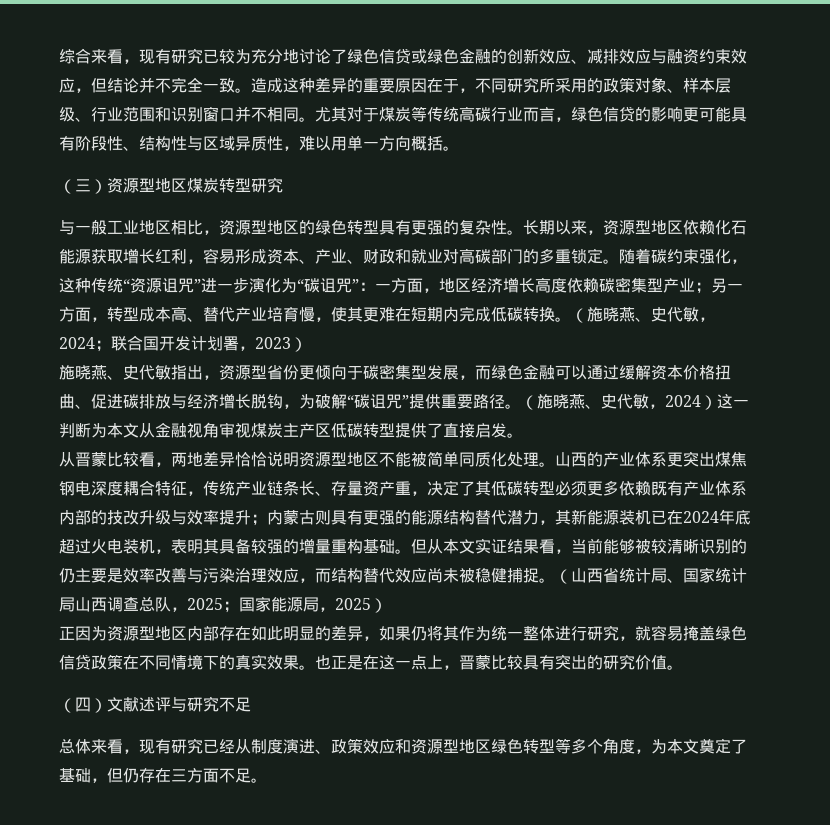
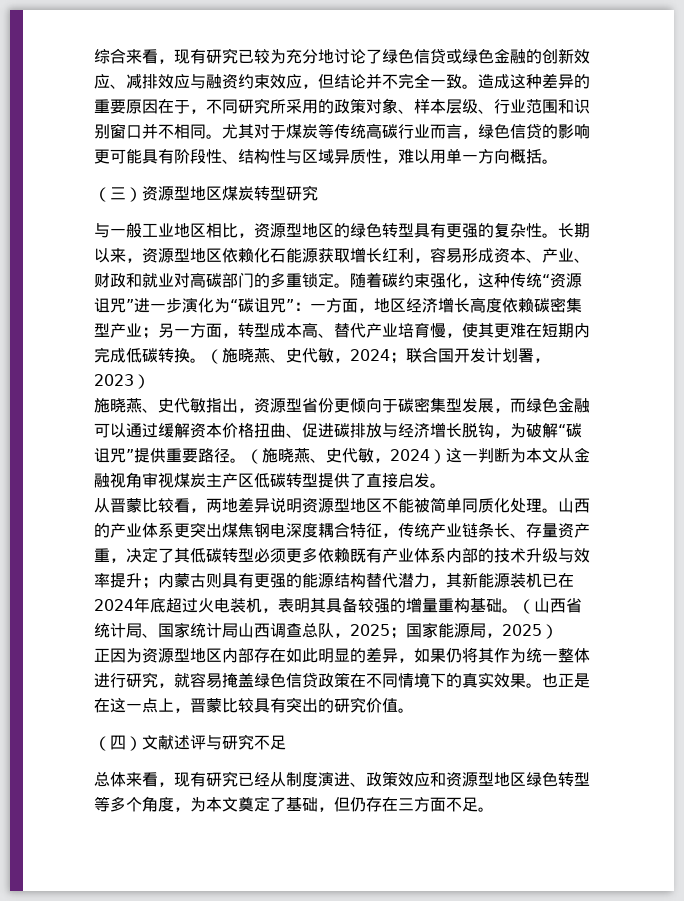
[235,451,267,467] 恰恰 -> (270, 505) none
[123,510,139,525] 改 -> [510,548,526,563] 术
[411,538,747,554] [59,567,555,583] 但从本文实证结果看，当前能够被较清晰识别的仍主要是效率改善与污染治理效应，而结构替代效应尚未被稳健捕捉。 -> (518, 610) none

